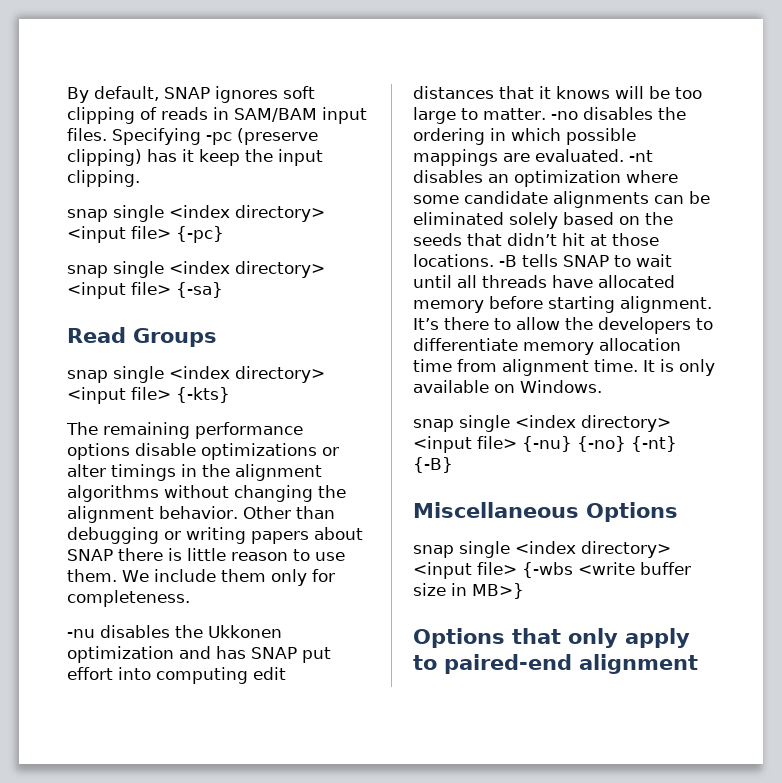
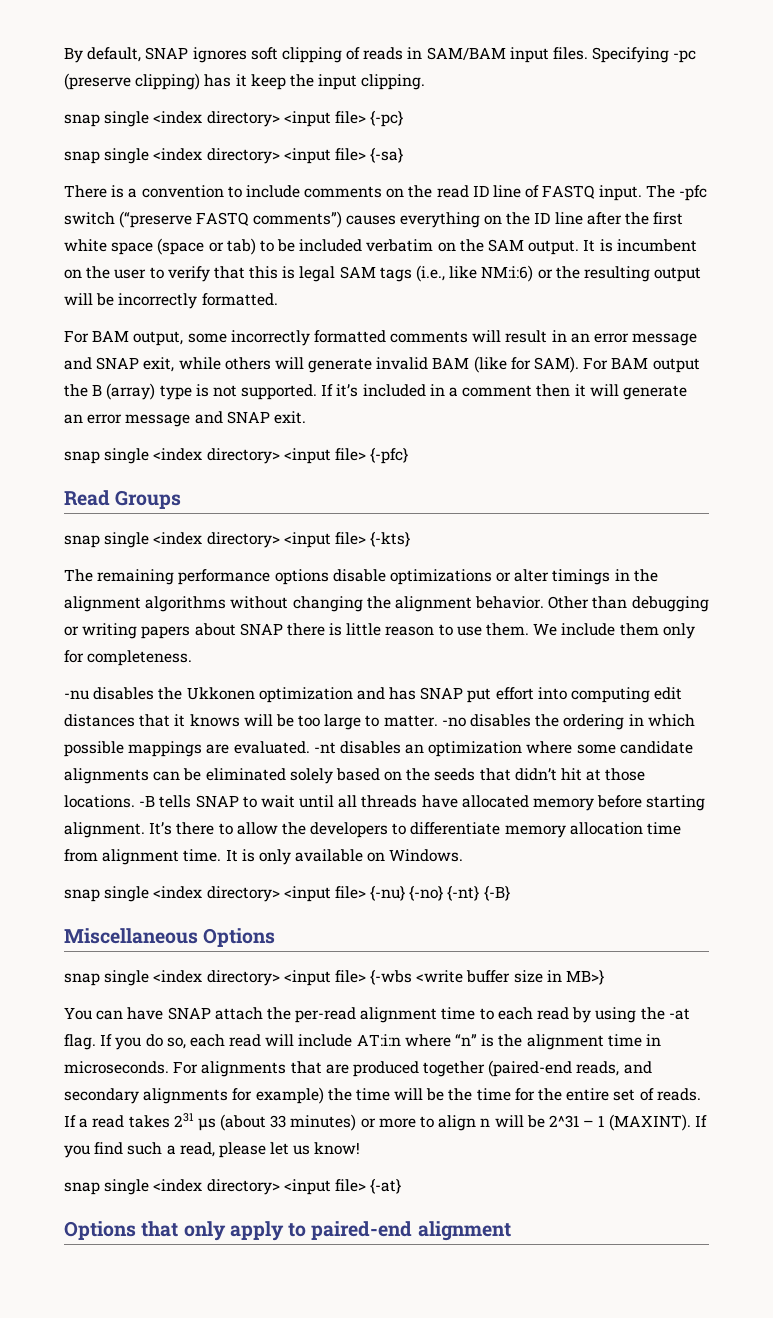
(223, 290) none -> [64,185,707,201] [64,211,684,228] [64,238,697,255] [64,265,702,282] [64,293,278,309] [64,330,698,346] [64,356,700,373] [64,383,687,400] [64,411,306,427] [64,447,409,464] // There is a convention to include comments on the read ID line of FASTQ input. The -pfc switch (“preserve FASTQ comments”) causes everything on the ID line after the first white space (space or tab) to be included verbatim on the SAM output. It is incumbent on the user to verify that this is legal SAM tags (i.e., like NM:i:6) or the resulting output will be incorrectly formatted. // For BAM output, some incorrectly formatted comments will result in an error message and SNAP exit, while others will generate invalid BAM (like for SAM). For BAM output the B (array) type is not supported. If it’s included in a comment then it will generate an error message and SNAP exit. // snap single <index directory> <input file> {-pfc}
(524, 591) none -> [64,1007,690,1023] [64,1034,661,1050] [64,1060,652,1077] [64,1087,701,1104] [64,1113,707,1131] [64,1142,361,1158] [64,1178,402,1195] // You can have SNAP attach the per-read alignment time to each read by using the -at flag. If you do so, each read will include AT:i:n where “n” is the alignment time in microseconds. For alignments that are produced together (paired-end reads, and secondary alignments for example) the time will be the time for the entire set of reads. If a read takes 231 µs (about 33 minutes) or more to align n will be 2^31 – 1 (MAXINT). If you find such a read, please let us know! // snap single <index directory> <input file> {-at}

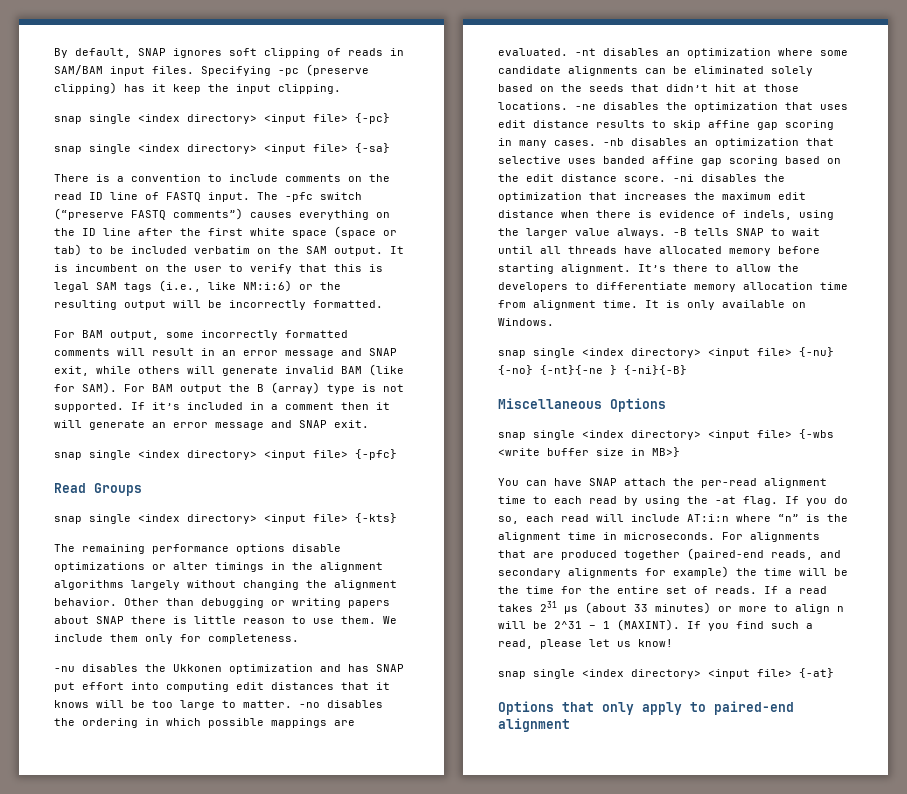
(227, 604) none -> [131,580,180,590] largely
(135, 801) none -> [575,102,848,112] [498,120,834,130] [498,138,834,148] [498,156,841,166] [498,174,785,182] [498,192,806,202] [498,210,834,220] [498,228,666,238] -ne disables the optimization that uses edit distance results to skip affine gap scoring in many cases. -nb disables an optimization that selective uses banded affine gap scoring based on the edit distance score. -ni disables the optimization that increases the maximum edit distance when there is evidence of indels, using the larger value always.
[447,885,510,901] {-nt} {-B} -> [540,365,687,375] {-nt}{-ne } {-ni}{-B}

